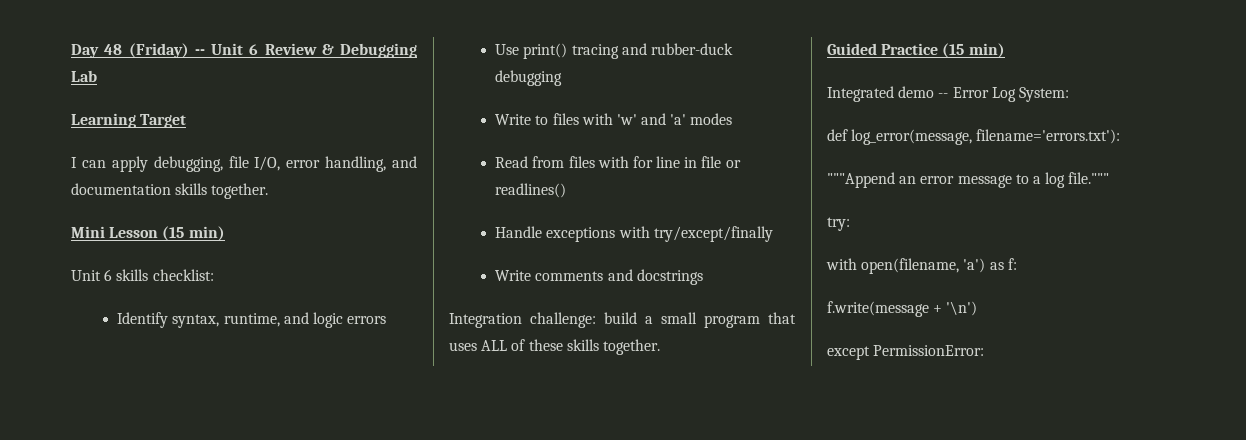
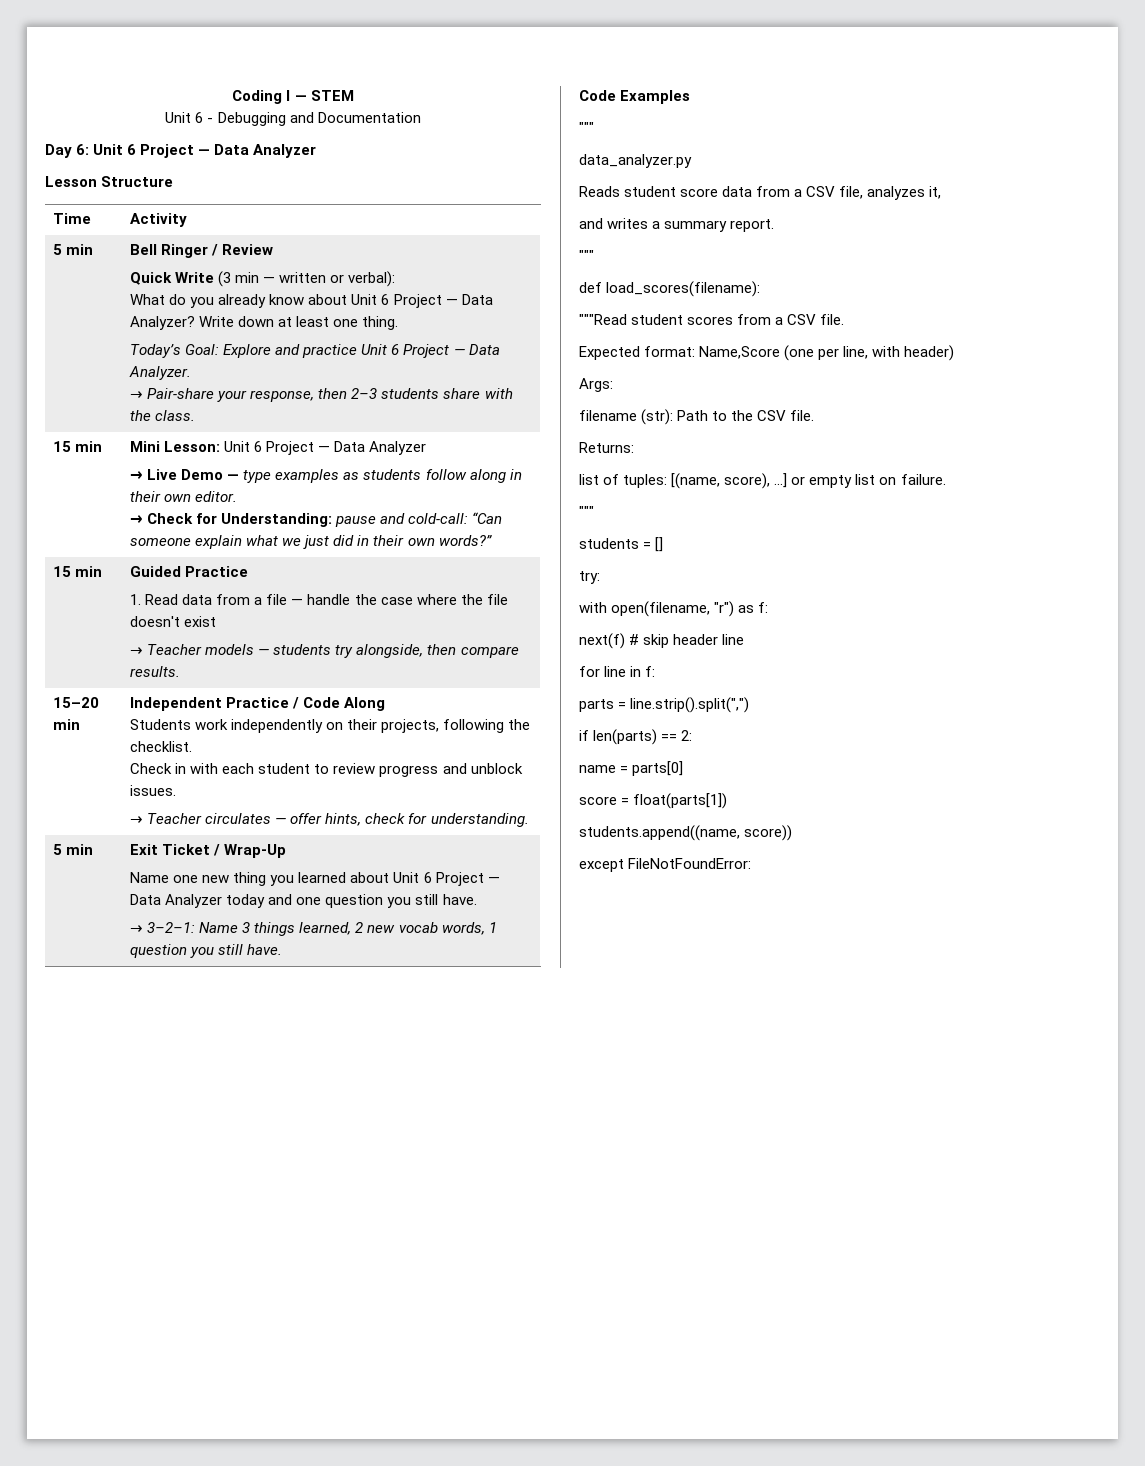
[71,43,417,58] [71,70,97,82] [71,113,187,128] [71,156,417,172] [71,183,269,199] [71,226,225,241] [71,269,214,281] [117,312,387,328] [495,43,733,59] [495,70,563,86] [495,113,733,125] [495,156,741,168] [495,183,567,198] [495,226,773,242] [495,269,703,285] [449,312,796,328] [449,339,660,355] [827,43,1005,58] [827,86,1069,102] [827,129,1121,145] [827,172,1110,188] Day 48 (Friday) -- Unit 6 Review & Debugging Lab // Learning Target // I can apply debugging, file I/O, error handling, and documentation skills together. // Mini Lesson (15 min) // Unit 6 skills checklist: // Identify syntax, runtime, and logic errors // Use print() tracing and rubber-duck debugging // Write to files with 'w' and 'a' modes // Read from files with for line in file or readlines() // Handle exceptions with try/except/finally // Write comments and docstrings // Integration challenge: build a small program that uses ALL of these skills together. // Guided Practice (15 min) // Integrated demo -- Error Log System: // def log_error(message, filename='errors.txt'): // """Append an error message to a log file.""" -> [232,90,354,104] [165,112,421,126] [45,144,317,158] [45,176,174,187] [53,213,92,224] [130,213,188,227] [53,244,94,255] [130,244,274,258] [130,271,396,287] [130,294,493,308] [130,316,399,330] [130,344,500,358] [129,366,192,380] [130,388,513,402] [130,410,196,421] [53,441,103,452] [130,441,427,455] [130,469,522,483] [130,491,238,502] [130,512,503,527] [130,535,492,549] [53,566,103,577] [130,566,249,577] [130,594,508,605] [130,616,217,627] [130,644,519,658] [130,666,181,677] [53,697,100,708] [53,719,81,730] [130,697,386,711] [130,719,531,733] [130,741,193,752] [130,763,523,777] [130,785,177,796] [130,813,529,827] [53,844,94,855] [130,844,287,858] [130,872,500,886] [130,894,477,908] [130,922,497,936] [130,944,283,958] [579,90,691,104] [579,122,594,133] [579,154,692,168] [579,186,942,200] [579,218,775,232] [579,250,594,261] [579,281,761,297] [579,314,845,325] [579,345,955,361] [579,378,613,392] [579,409,815,425] [579,442,634,453] [579,473,946,489] [579,506,594,517] [579,537,664,552] Coding I — STEM // Unit 6 - Debugging and Documentation // Day 6: Unit 6 Project — Data Analyzer // Lesson Structure // Time | Activity // 5 min | Bell Ringer / Review // Quick Write (3 min — written or verbal): // What do you already know about Unit 6 Project — Data Analyzer? Write down at least one thing. // Today’s Goal: Explore and practice Unit 6 Project — Data Analyzer. // → Pair-share your response, then 2–3 students share with the class. // 15 min | Mini Lesson: Unit 6 Project — Data Analyzer // → Live Demo — type examples as students follow along in their own editor. // → Check for Understanding: pause and cold-call: “Can someone explain what we just did in their own words?” // 15 min | Guided Practice // 1. Read data from a file — handle the case where the file doesn't exist // → Teacher models — students try alongside, then compare results. // 15–20 min | Independent Practice / Code Along // Students work independently on their projects, following the checklist. // Check in with each student to review progress and unblock issues. // → Teacher circulates — offer hints, check for understanding. // 5 min | Exit Ticket / Wrap-Up // Name one new thing you learned about Unit 6 Project — Data Analyzer today and one question you still have. // → 3–2–1: Name 3 things learned, 2 new vocab words, 1 question you still have. // Code Examples // """ // data_analyzer.py // Reads student score data from a CSV file, analyzes it, // and writes a summary report. // """ // def load_scores(filename): // """Read student scores from a CSV file. // Expected format: Name,Score (one per line, with header) // Args: // filename (str): Path to the CSV file. // Returns: // list of tuples: [(name, score), ...] or empty list on failure. // """ // students = []
[963,258,986,273] 'a') -> [714,601,735,617] "r")
[827,301,978,317] f.write(message + '\n') -> [579,633,745,649] [579,666,656,677] [579,697,750,713] [579,729,693,745] [579,761,684,776] [579,793,728,809] [579,825,793,841] next(f) # skip header line // for line in f: // parts = line.strip().split(",") // if len(parts) == 2: // name = parts[0] // score = float(parts[1]) // students.append((name, score))
[873,345,985,356] PermissionError: -> [628,858,752,869] FileNotFoundError:

